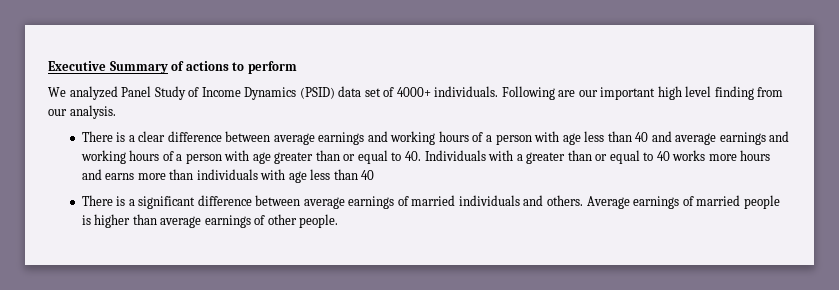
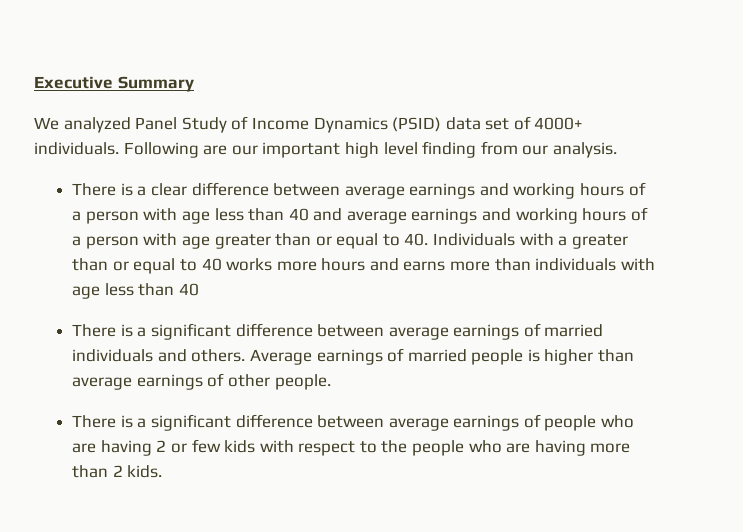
[171,61,297,74] of actions to perform -> (194, 84) none
(339, 221) none -> [72,414,635,431] [72,439,631,456] [72,465,163,478] // There is a significant difference between average earnings of people who are having 2 or few kids with respect to the people who are having more than 2 kids.

